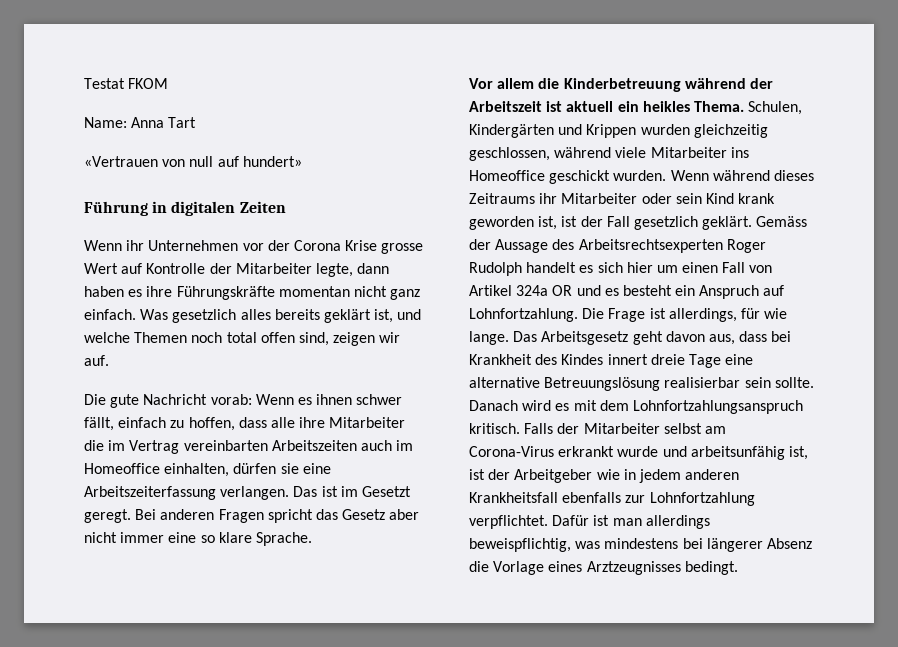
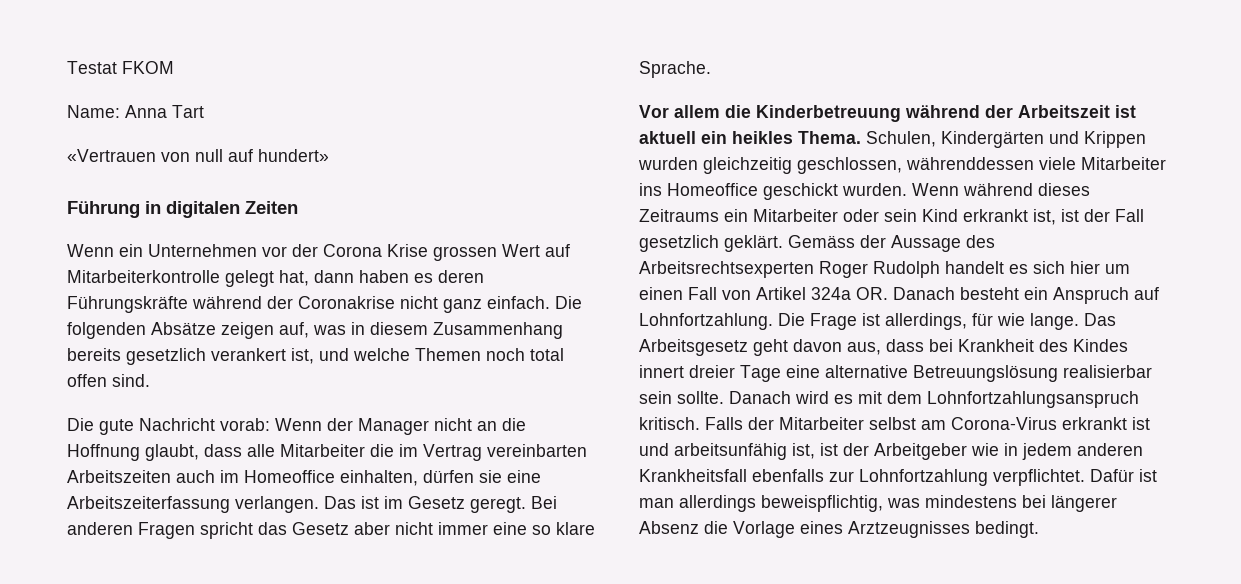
[126,240,145,251] ihr -> [119,244,143,257] ein
[381,243,424,254] grosse -> [433,246,497,261] grossen
[146,263,390,277] [84,286,421,300] [84,309,371,323] Kontrolle der Mitarbeiter legte, dann haben es ihre Führungskräfte momentan nicht ganz einfach. Was gesetzlich alles bereits geklärt -> [67,270,484,287] [67,296,582,313] [67,322,563,339] [67,348,286,365] Mitarbeiterkontrolle gelegt hat, dann haben es deren Führungskräfte während der Coronakrise nicht ganz einfach. Die folgenden Absätze zeigen auf, was in diesem Zusammenhang bereits gesetzlich verankert
[298,332,401,346] [84,355,109,366] sind, zeigen wir auf. -> [112,374,150,387] sind.
[297,394,403,405] [84,417,235,431] es ihnen schwer fällt, einfach zu hoffen, -> [327,418,526,435] [67,444,199,461] der Manager nicht an die Hoffnung glaubt,
[299,417,326,428] ihre -> (275, 450) none
[361,486,411,497] Gesetzt -> [408,496,465,509] Gesetz
[554,147,612,158] während -> [906,157,1034,170] währenddessen
[539,193,558,204] ihr -> [724,209,748,222] ein
[738,193,776,204] [469,216,534,230] krank geworden -> [963,209,1028,222] erkrankt
[552,285,619,296] OR und es -> [856,287,955,300] OR. Danach
[650,354,685,365] dreie -> [689,365,735,378] dreier
[617,446,659,457] wurde -> [1132,417,1150,430] ist

